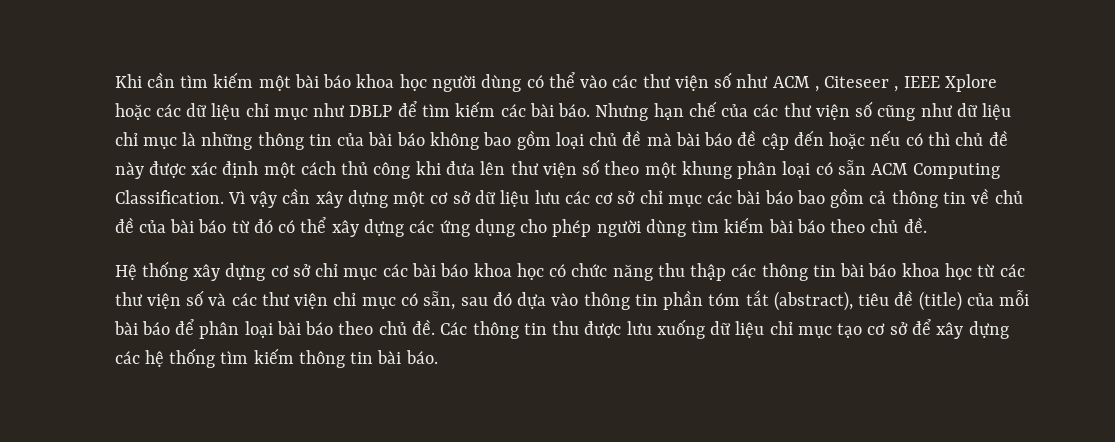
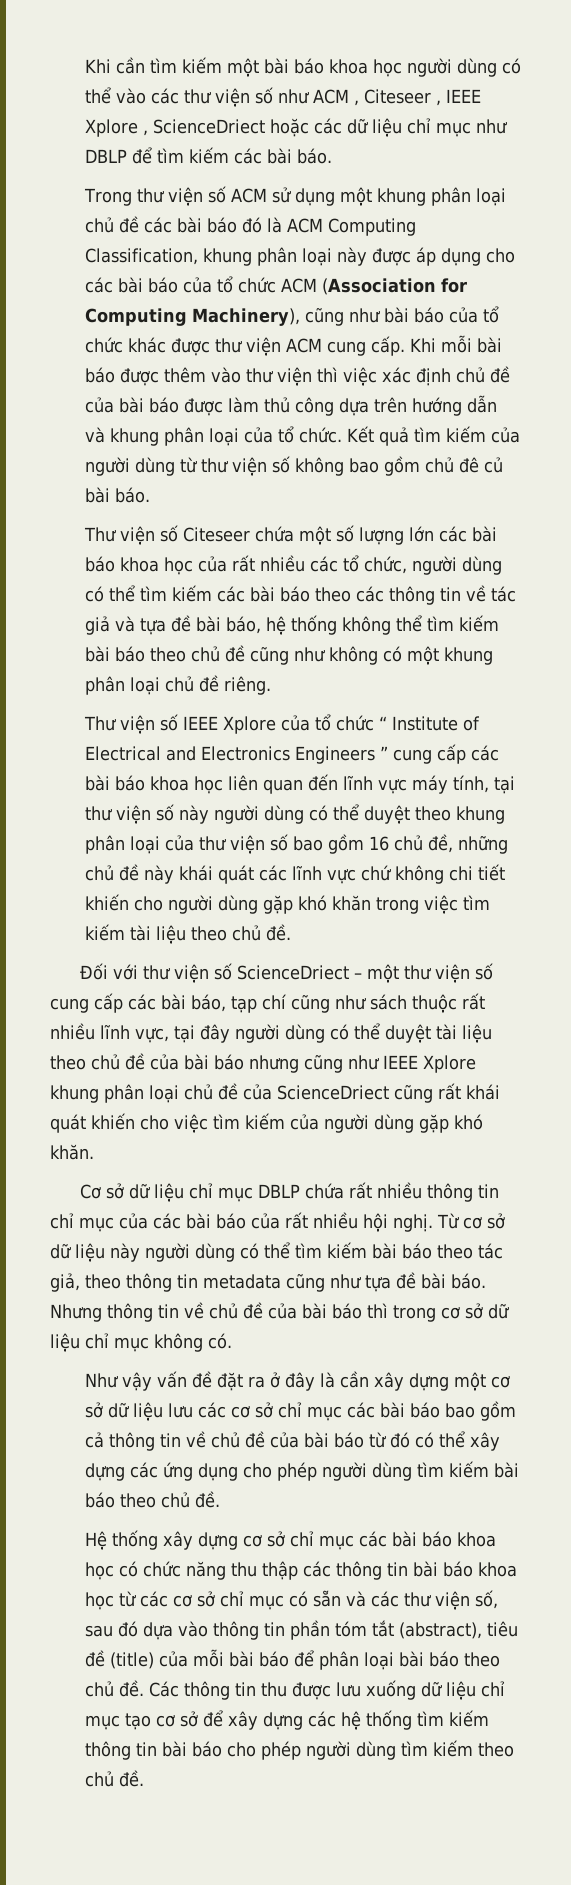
(997, 83) none -> [142,119,265,136] , ScienceDriect
[595,101,1012,121] [114,130,1008,150] [114,159,1001,179] [114,190,278,208] Nhưng hạn chế của các thư viện số cũng như dữ liệu chỉ mục là những thông tin của bài báo không bao gồm loại chủ đề mà bài báo đề cập đến hoặc nếu có thì chủ đề này được xác định một cách thủ công khi đưa lên thư viện số theo một khung phân loại có sẵn ACM Computing Classification. Vì vậy -> [83,186,506,206] [84,216,416,236] [84,247,515,266] [84,276,467,295] [84,306,499,326] [84,335,502,356] [84,366,510,386] [84,395,497,416] [84,426,520,446] [84,456,503,476] [84,487,150,503] [83,525,497,545] [84,555,502,575] [84,585,516,605] [84,615,499,635] [84,645,493,665] [84,675,271,695] [83,714,480,734] [84,744,499,764] [84,774,515,794] [84,804,505,824] [84,834,508,854] [84,864,505,884] [84,894,490,914] [84,924,291,944] [79,963,493,983] [50,993,485,1013] [50,1023,492,1043] [50,1053,476,1073] [50,1083,500,1103] [50,1113,483,1133] [50,1144,94,1160] [79,1182,499,1202] [50,1212,505,1232] [50,1242,503,1262] [50,1272,486,1292] [50,1302,509,1322] [50,1333,232,1352] [84,1371,335,1391] // Trong thư viện số ACM sử dụng một khung phân loại chủ đề các bài báo đó là ACM Computing Classification, khung phân loại này được áp dụng cho các bài báo của tổ chức ACM (Association for Computing Machinery), cũng như bài báo của tổ chức khác được thư viện ACM cung cấp. Khi mỗi bài báo được thêm vào thư viện thì việc xác định chủ đề của bài báo được làm thủ công dựa trên hướng dẫn và khung phân loại của tổ chức. Kết quả tìm kiếm của người dùng từ thư viện số không bao gồm chủ đê củ bài báo. // Thư viện số Citeseer chứa một số lượng lớn các bài báo khoa học của rất nhiều các tổ chức, người dùng có thể tìm kiếm các bài báo theo các thông tin về tác giả và tựa đề bài báo, hệ thống không thể tìm kiếm bài báo theo chủ đề cũng như không có một khung phân loại chủ đề riêng. // Thư viện số IEEE Xplore của tổ chức “ Institute of Electrical and Electronics Engineers ” cung cấp các bài báo khoa học liên quan đến lĩnh vực máy tính, tại thư viện số này người dùng có thể duyệt theo khung phân loại của thư viện số bao gồm 16 chủ đề, những chủ đề này khái quát các lĩnh vực chứ không chi tiết khiến cho người dùng gặp khó khăn trong việc tìm kiếm tài liệu theo chủ đề. // Đối với thư viện số ScienceDriect – một thư viện số cung cấp các bài báo, tạp chí cũng như sách thuộc rất nhiều lĩnh vực, tại đây người dùng có thể duyệt tài liệu theo chủ đề của bài báo nhưng cũng như IEEE Xplore khung phân loại chủ đề của ScienceDriect cũng rất khái quát khiến cho việc tìm kiếm của người dùng gặp khó khăn. // Cơ sở dữ liệu chỉ mục DBLP chứa rất nhiều thông tin chỉ mục của các bài báo của rất nhiều hội nghị. Từ cơ sở dữ liệu này người dùng có thể tìm kiếm bài báo theo tác giả, theo thông tin metadata cũng như tựa đề bài báo. Nhưng thông tin về chủ đề của bài báo thì trong cơ sở dữ liệu chỉ mục không có. // Như vậy vấn đề đặt ra ở đây là
[114,290,456,310] thư viện số và các thư viện chỉ mục có sẵn, -> [172,1590,498,1610] cơ sở chỉ mục có sẵn và các thư viện số,
[405,350,438,364] báo. -> [191,1740,514,1760] [84,1770,144,1787] báo cho phép người dùng tìm kiếm theo chủ đề.

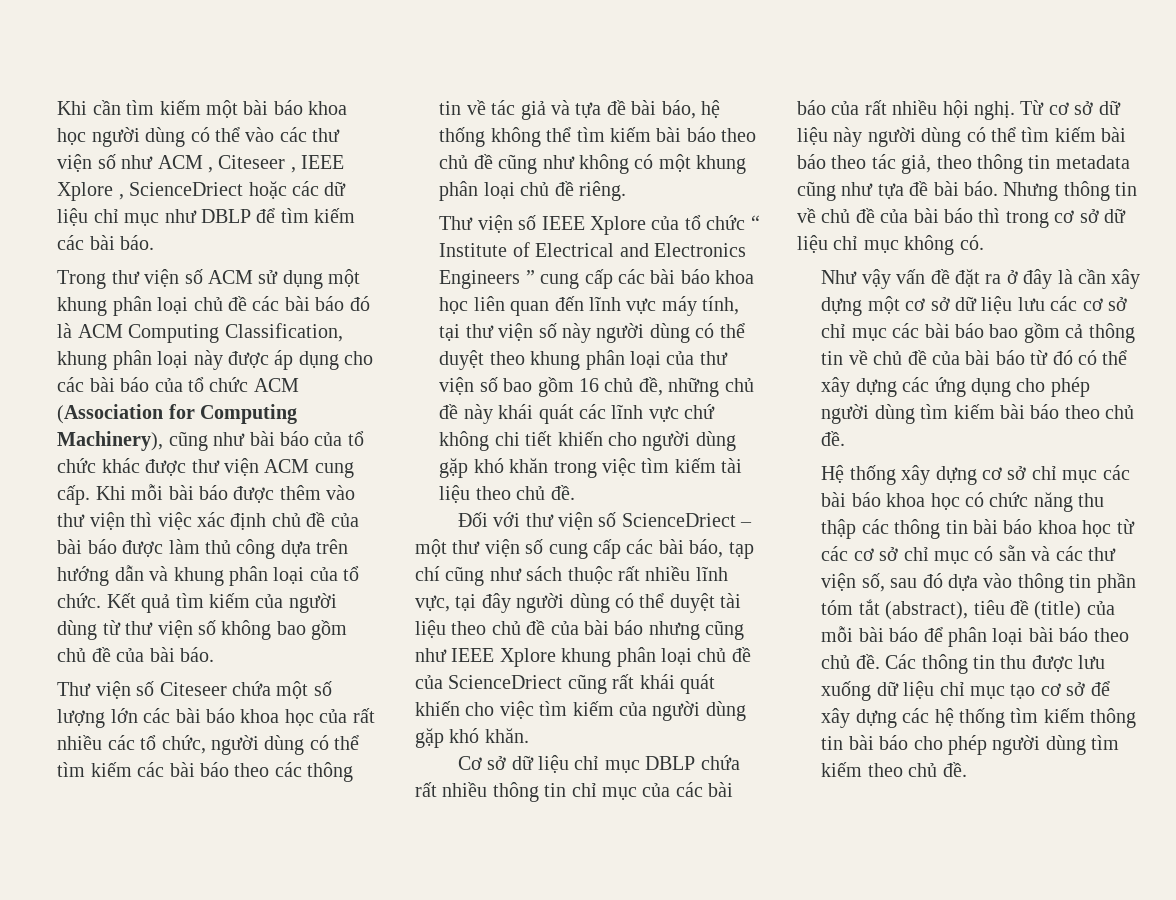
[458,457,503,473] đê củ -> [91,647,145,662] đề của

